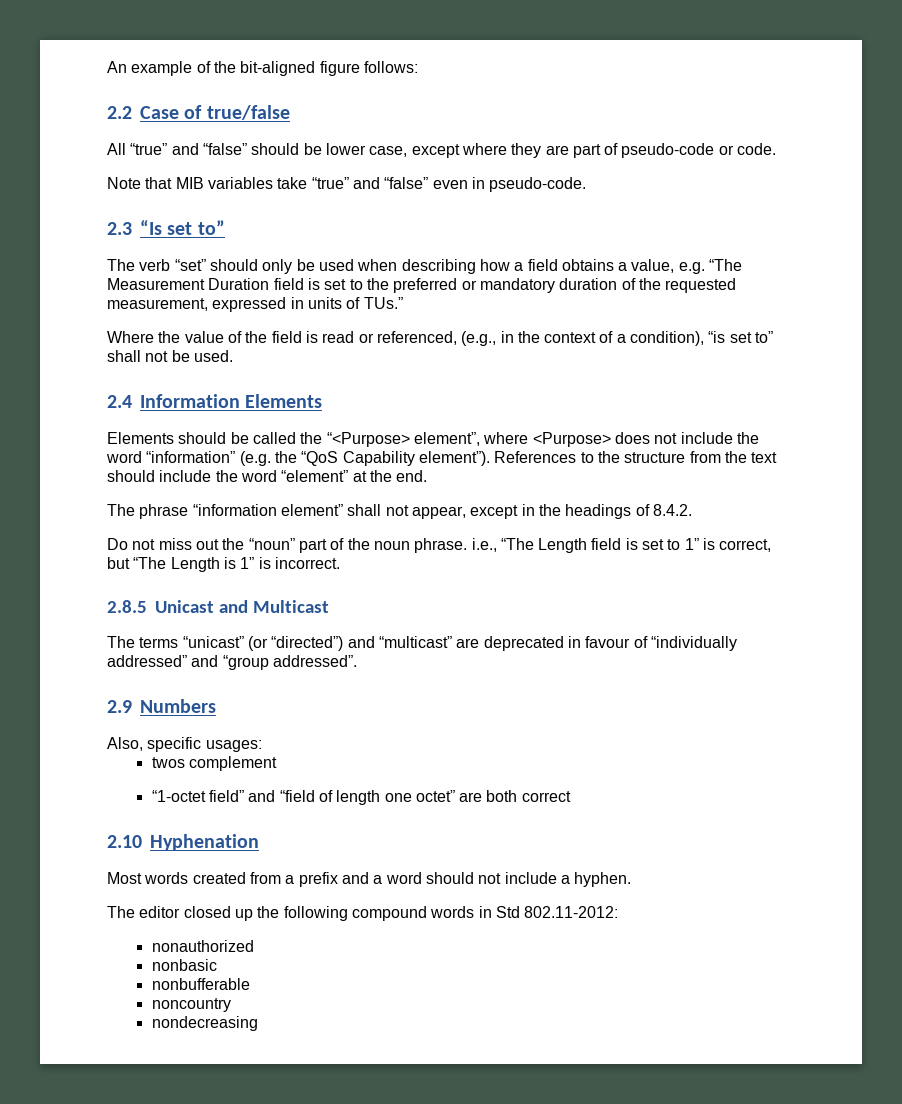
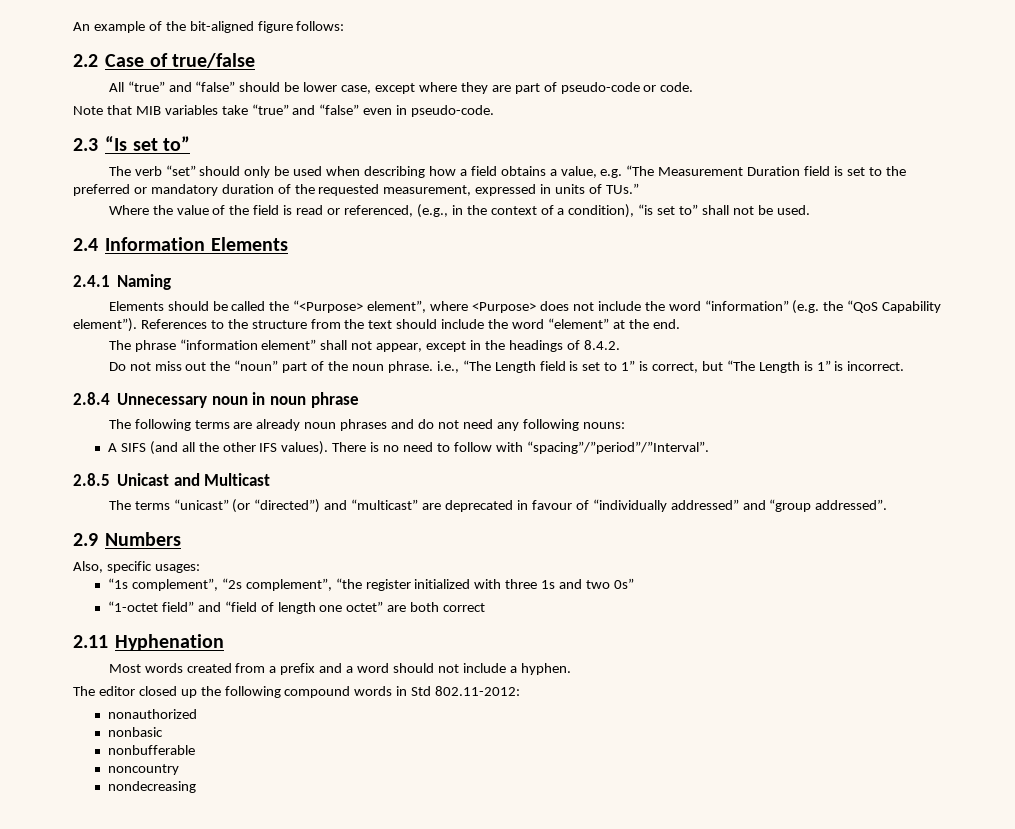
(323, 401) none -> [73,274,172,290] // 2.4.1 Naming
(340, 563) none -> [73,392,359,408] [108,419,625,431] [108,441,709,455] // 2.8.4 Unnecessary noun in noun phrase // The following terms are already noun phrases and do not need any following nouns: // A SIFS (and all the other IFS values). There is no need to follow with “spacing”/”period”/”Interval”.
[151,756,277,771] twos complement -> [108,578,634,591] “1s complement”, “2s complement”, “the register initialized with three 1s and two 0s”
[107,835,142,848] 2.10 -> [73,635,108,648] 2.11

